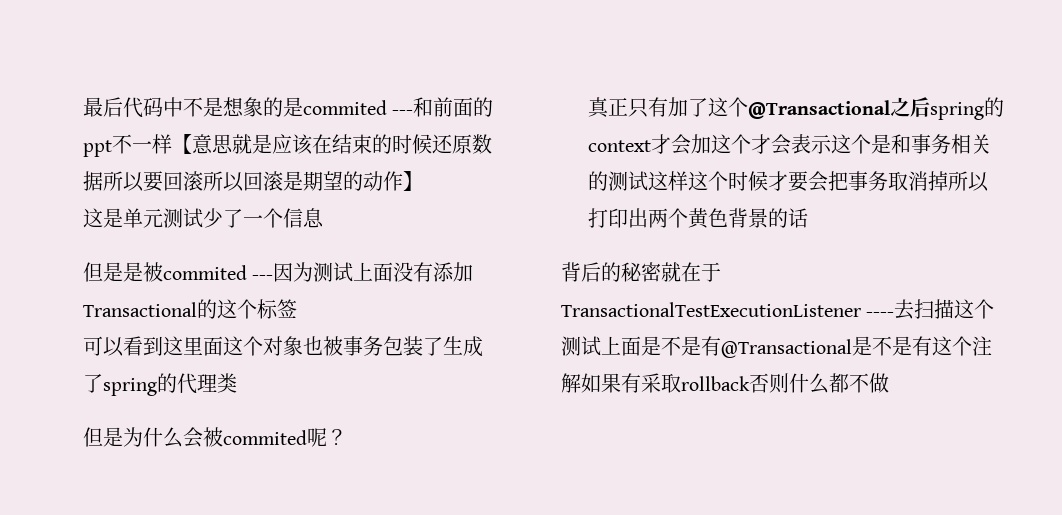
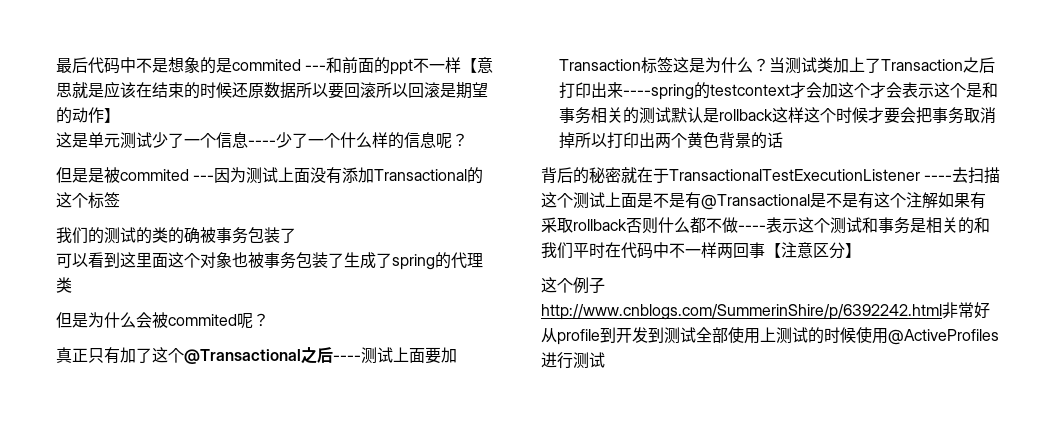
(325, 218) none -> [248,132,469,149] ----少了一个什么样的信息呢？
(298, 308) none -> [56,227,297,244] // 我们的测试的类的确被事务包装了
[930,97,1005,120] [588,140,652,152] spring的context -> [333,347,458,364] [559,57,996,74] [559,82,791,100] ----测试上面要加Transaction标签这是为什么？当测试类加上了Transaction之后打印出来----spring的testcontext
(649, 181) none -> [671,107,774,123] 默认是rollback
(889, 383) none -> [738,217,990,234] [541,242,861,259] [541,277,605,294] [541,302,990,320] [541,327,999,345] [541,352,605,369] ----表示这个测试和事务是相关的和我们平时在代码中不一样两回事【注意区分】 // 这个例子http://www.cnblogs.com/SummerinShire/p/6392242.html非常好从profile到开发到测试全部使用上测试的时候使用@ActiveProfiles进行测试

